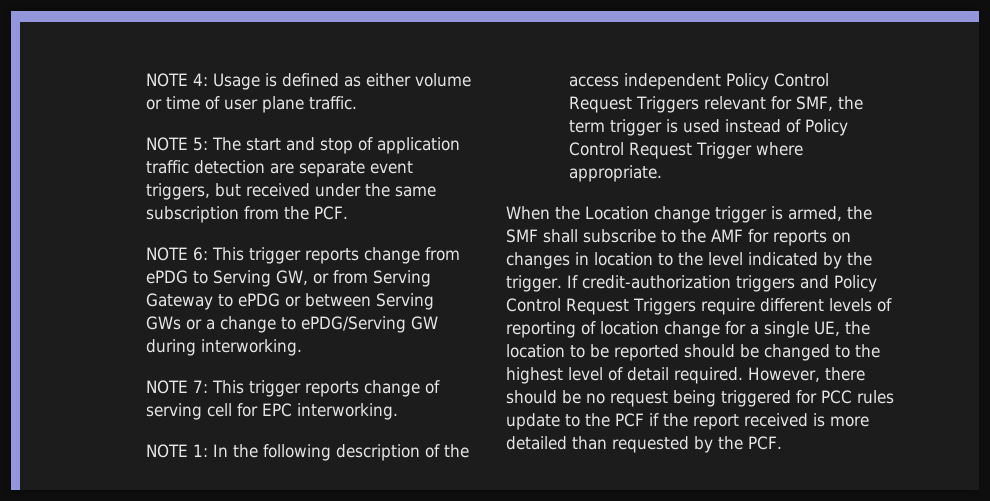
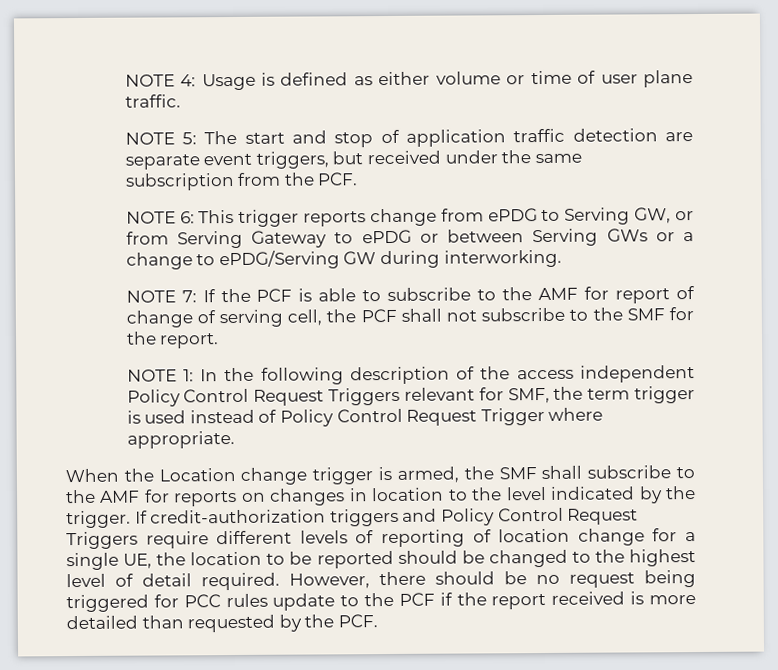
[211,380,440,397] [145,403,398,420] This trigger reports change of serving cell for EPC interworking. -> [202,286,695,304] [125,307,694,328] [125,331,220,349] If the PCF is able to subscribe to the AMF for report of change of serving cell, the PCF shall not subscribe to the SMF for the report.

